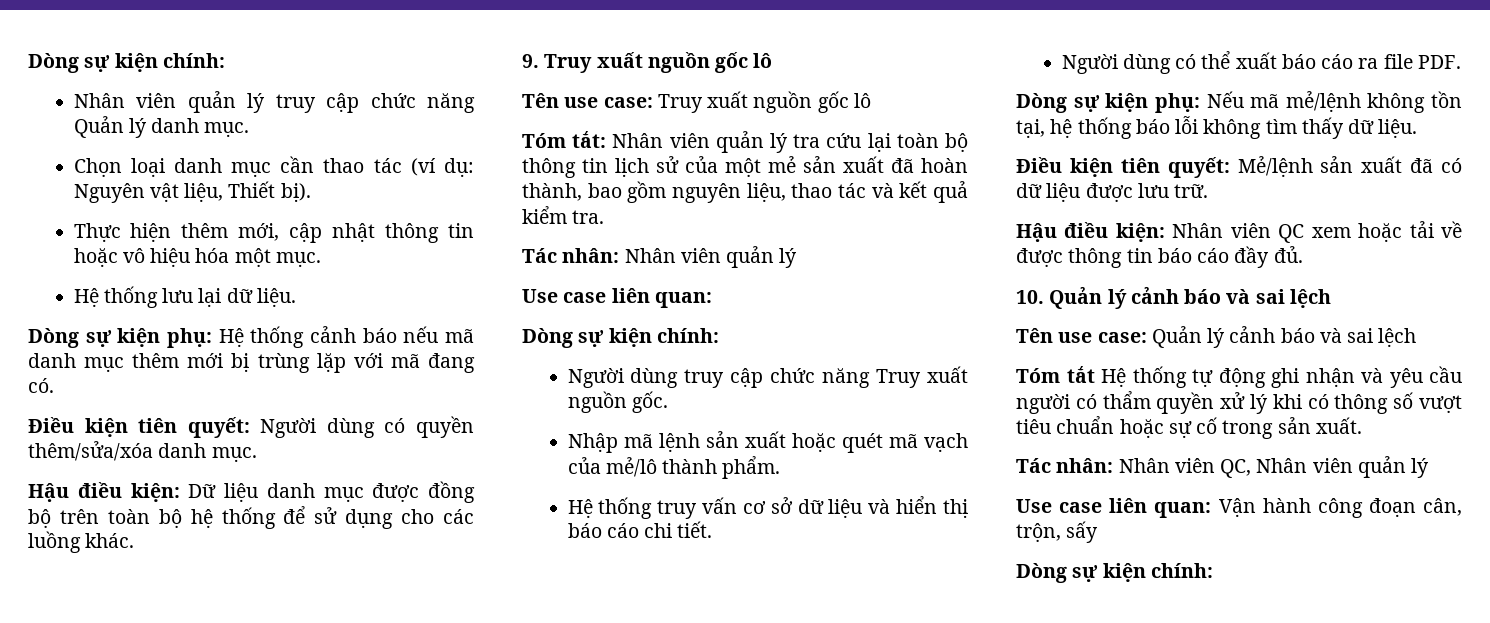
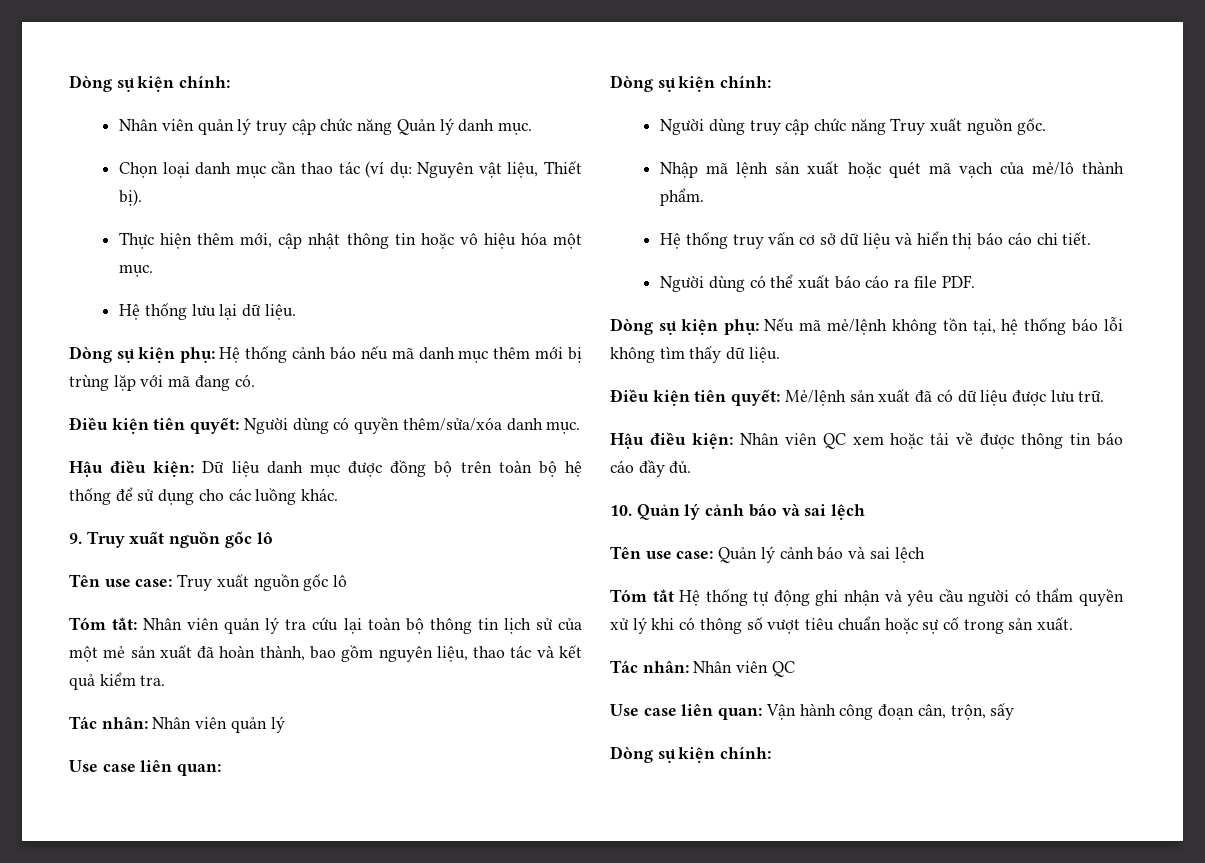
[1220,456,1430,478] QC, Nhân viên quản lý -> [771,661,795,677] QC

